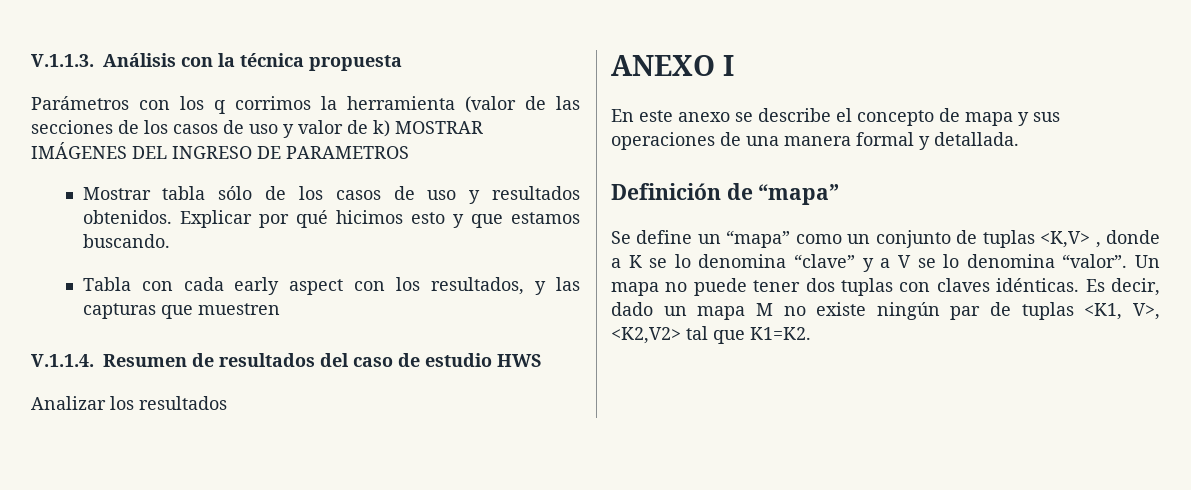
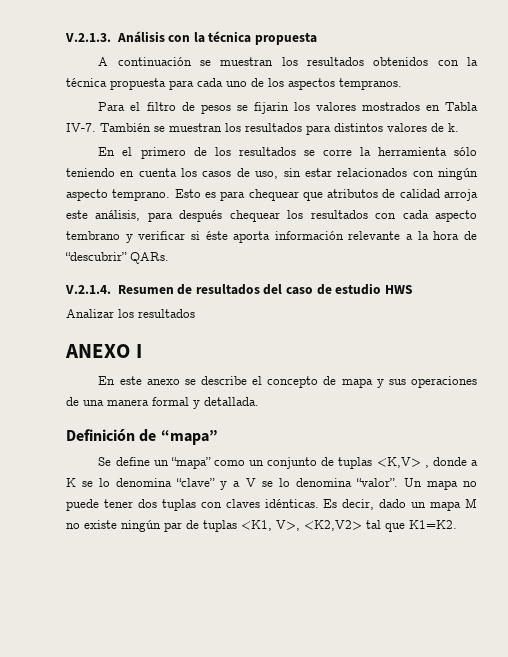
[31,54,94,67] V.1.1.3. -> [65,33,111,42] V.2.1.3.
[31,96,580,114] [31,120,483,138] [31,142,409,159] [82,186,580,204] [82,210,580,228] [82,234,170,248] [82,277,581,295] [82,303,280,319] [31,354,94,367] Parámetros con los q corrimos la herramienta (valor de las secciones de los casos de uso y valor de k) MOSTRAR IMÁGENES DEL INGRESO DE PARAMETROS // Mostrar tabla sólo de los casos de uso y resultados obtenidos. Explicar por qué hicimos esto y que estamos buscando. // Tabla con cada early aspect con los resultados, y las capturas que muestren // V.1.1.4. -> [98,57,478,66] [66,78,402,90] [98,102,478,114] [66,123,459,135] [98,147,477,159] [66,168,479,180] [66,189,479,201] [66,210,478,222] [66,231,477,243] [65,252,169,264] [65,285,111,294] A continuación se muestran los resultados obtenidos con la técnica propuesta para cada uno de los aspectos tempranos. // Para el filtro de pesos se fijarin los valores mostrados en Tabla IV-7. También se muestran los resultados para distintos valores de k. // En el primero de los resultados se corre la herramienta sólo teniendo en cuenta los casos de uso, sin estar relacionados con ningún aspecto temprano. Esto es para chequear que atributos de calidad arroja este análisis, para después chequear los resultados con cada aspecto tembrano y verificar si éste aporta información relevante a la hora de “descubrir” QARs. // V.2.1.4.

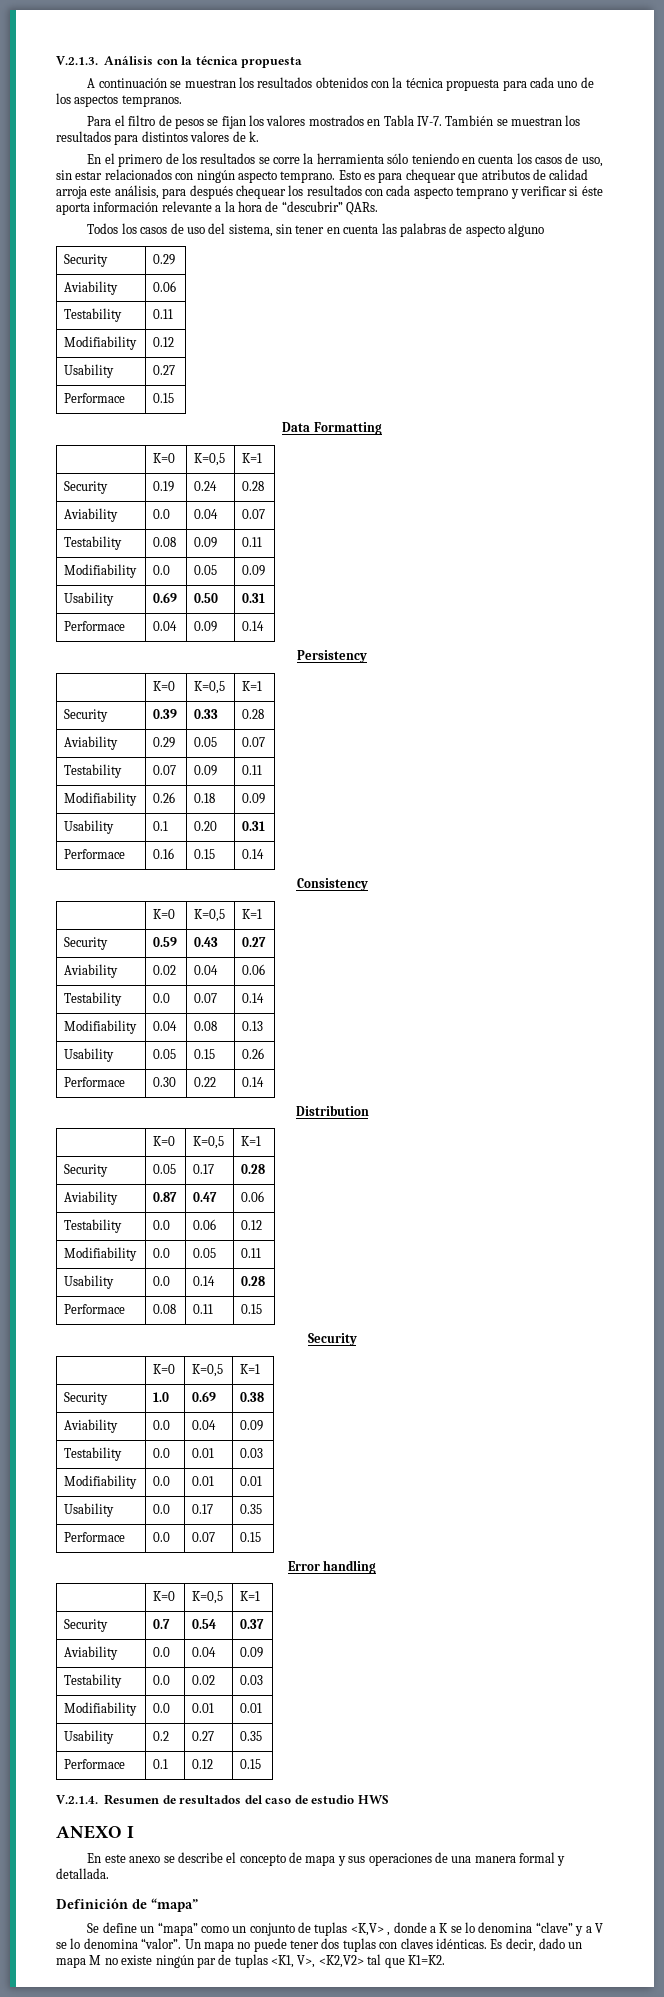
[253,102,289,114] fijarin -> [221,116,246,129] fijan
[66,231,120,240] tembrano -> [456,187,509,199] temprano
(169, 258) none -> [87,223,545,237] [64,254,109,267] [153,254,176,265] [64,281,119,295] [153,281,177,292] [64,308,123,322] [153,309,174,319] [64,336,138,350] [153,337,175,347] [64,364,115,378] [153,365,176,375] [64,393,126,403] [153,393,175,403] [282,422,382,435] [153,453,176,463] [194,453,226,466] [242,453,263,463] [64,481,109,494] [153,481,175,492] [194,481,218,491] [242,481,265,491] [64,508,119,522] [153,509,171,519] [194,509,219,519] [242,509,266,519] [64,536,123,550] [153,537,177,547] [194,537,218,548] [242,537,263,547] [64,564,138,578] [153,565,171,575] [194,565,218,575] [242,565,266,576] [64,592,115,606] [153,592,178,603] [194,593,219,603] [242,593,266,603] [64,621,126,631] [153,621,178,631] [194,621,218,632] [242,621,265,631] [297,650,367,663] [153,681,176,691] [194,681,226,694] [242,681,263,691] [64,709,109,722] [153,709,178,719] [194,709,219,719] [242,709,265,719] [64,736,119,750] [153,737,176,748] [194,737,218,747] [242,737,266,747] [64,764,123,778] [153,765,177,775] [194,765,218,776] [242,765,263,775] [64,792,138,806] [153,792,176,803] [194,793,216,803] [242,793,266,804] [64,820,115,834] [153,821,169,831] [194,821,218,831] [242,821,266,831] [64,849,126,859] [153,848,175,859] [194,849,216,859] [242,849,265,859] [296,878,368,891] [153,909,176,919] [194,909,226,922] [242,909,263,919] [64,937,109,950] [153,937,178,947] [194,937,219,947] [242,937,267,947] [64,964,119,978] [153,965,177,975] [194,965,219,975] [242,964,266,975] [64,992,123,1006] [153,993,171,1003] [194,993,218,1003] [242,993,265,1003] [64,1020,138,1034] [153,1021,178,1031] [194,1021,218,1031] [242,1021,264,1031] [64,1048,115,1062] [153,1049,177,1059] [194,1049,216,1059] [242,1048,265,1059] [64,1077,126,1087] [153,1077,177,1087] [194,1077,217,1087] [242,1077,265,1087] [295,1105,369,1116] [153,1136,176,1146] [193,1136,225,1149] [241,1136,262,1146] [64,1164,109,1177] [153,1164,177,1174] [193,1164,215,1174] [241,1164,266,1174] [64,1191,119,1205] [153,1192,178,1202] [193,1192,218,1202] [241,1191,265,1202] [64,1219,123,1233] [153,1220,171,1230] [193,1219,217,1230] [241,1220,263,1230] [64,1247,138,1261] [153,1248,171,1258] [193,1248,217,1258] [241,1248,262,1258] [64,1275,115,1289] [153,1276,171,1286] [193,1276,216,1286] [241,1276,266,1286] [64,1304,126,1314] [153,1304,177,1314] [193,1304,214,1314] [241,1304,263,1314] [307,1333,357,1346] [153,1364,176,1374] [192,1364,224,1377] [240,1364,261,1374] [64,1392,109,1405] [153,1392,170,1402] [192,1391,217,1402] [240,1392,265,1402] [64,1419,119,1433] [153,1420,171,1430] [192,1420,217,1430] [240,1420,264,1431] [64,1447,123,1461] [153,1448,171,1458] [192,1448,215,1458] [240,1448,264,1458] [64,1475,138,1489] [153,1476,171,1486] [192,1476,215,1486] [240,1476,263,1486] [64,1503,115,1517] [153,1504,171,1514] [192,1504,214,1514] [240,1504,263,1514] [64,1532,126,1542] [153,1532,171,1542] [192,1532,216,1542] [240,1532,262,1542] [287,1560,377,1574] [153,1591,176,1601] [192,1591,224,1604] [240,1591,261,1601] [64,1619,109,1632] [153,1619,171,1629] [192,1619,217,1629] [240,1619,265,1629] [64,1646,119,1660] [153,1647,171,1657] [192,1647,217,1657] [240,1647,264,1658] [64,1674,123,1688] [153,1675,171,1685] [192,1675,216,1685] [240,1675,264,1685] [64,1702,138,1716] [153,1703,171,1713] [192,1703,215,1713] [240,1703,263,1713] [64,1730,115,1744] [153,1731,170,1741] [192,1731,215,1741] [240,1731,263,1741] [64,1759,126,1769] [153,1759,169,1769] [192,1759,214,1769] [240,1759,262,1769] // Todos los casos de uso del sistema, sin tener en cuenta las palabras de aspecto alguno // Security | 0.29 // Aviability | 0.06 // Testability | 0.11 // Modifiability | 0.12 // Usability | 0.27 // Performace | 0.15 // Data Formatting // | K=0 | K=0,5 | K=1 // Security | 0.19 | 0.24 | 0.28 // Aviability | 0.0 | 0.04 | 0.07 // Testability | 0.08 | 0.09 | 0.11 // Modifiability | 0.0 | 0.05 | 0.09 // Usability | 0.69 | 0.50 | 0.31 // Performace | 0.04 | 0.09 | 0.14 // Persistency // | K=0 | K=0,5 | K=1 // Security | 0.39 | 0.33 | 0.28 // Aviability | 0.29 | 0.05 | 0.07 // Testability | 0.07 | 0.09 | 0.11 // Modifiability | 0.26 | 0.18 | 0.09 // Usability | 0.1 | 0.20 | 0.31 // Performace | 0.16 | 0.15 | 0.14 // Consistency // | K=0 | K=0,5 | K=1 // Security | 0.59 | 0.43 | 0.27 // Aviability | 0.02 | 0.04 | 0.06 // Testability | 0.0 | 0.07 | 0.14 // Modifiability | 0.04 | 0.08 | 0.13 // Usability | 0.05 | 0.15 | 0.26 // Performace | 0.30 | 0.22 | 0.14 // Distribution // | K=0 | K=0,5 | K=1 // Security | 0.05 | 0.17 | 0.28 // Aviability | 0.87 | 0.47 | 0.06 // Testability | 0.0 | 0.06 | 0.12 // Modifiability | 0.0 | 0.05 | 0.11 // Usability | 0.0 | 0.14 | 0.28 // Performace | 0.08 | 0.11 | 0.15 // Security // | K=0 | K=0,5 | K=1 // Security | 1.0 | 0.69 | 0.38 // Aviability | 0.0 | 0.04 | 0.09 // Testability | 0.0 | 0.01 | 0.03 // Modifiability | 0.0 | 0.01 | 0.01 // Usability | 0.0 | 0.17 | 0.35 // Performace | 0.0 | 0.07 | 0.15 // Error handling // | K=0 | K=0,5 | K=1 // Security | 0.7 | 0.54 | 0.37 // Aviability | 0.0 | 0.04 | 0.09 // Testability | 0.0 | 0.02 | 0.03 // Modifiability | 0.0 | 0.01 | 0.01 // Usability | 0.2 | 0.27 | 0.35 // Performace | 0.1 | 0.12 | 0.15
[66,309,195,318] // Analizar los resultados -> (389, 1799) none

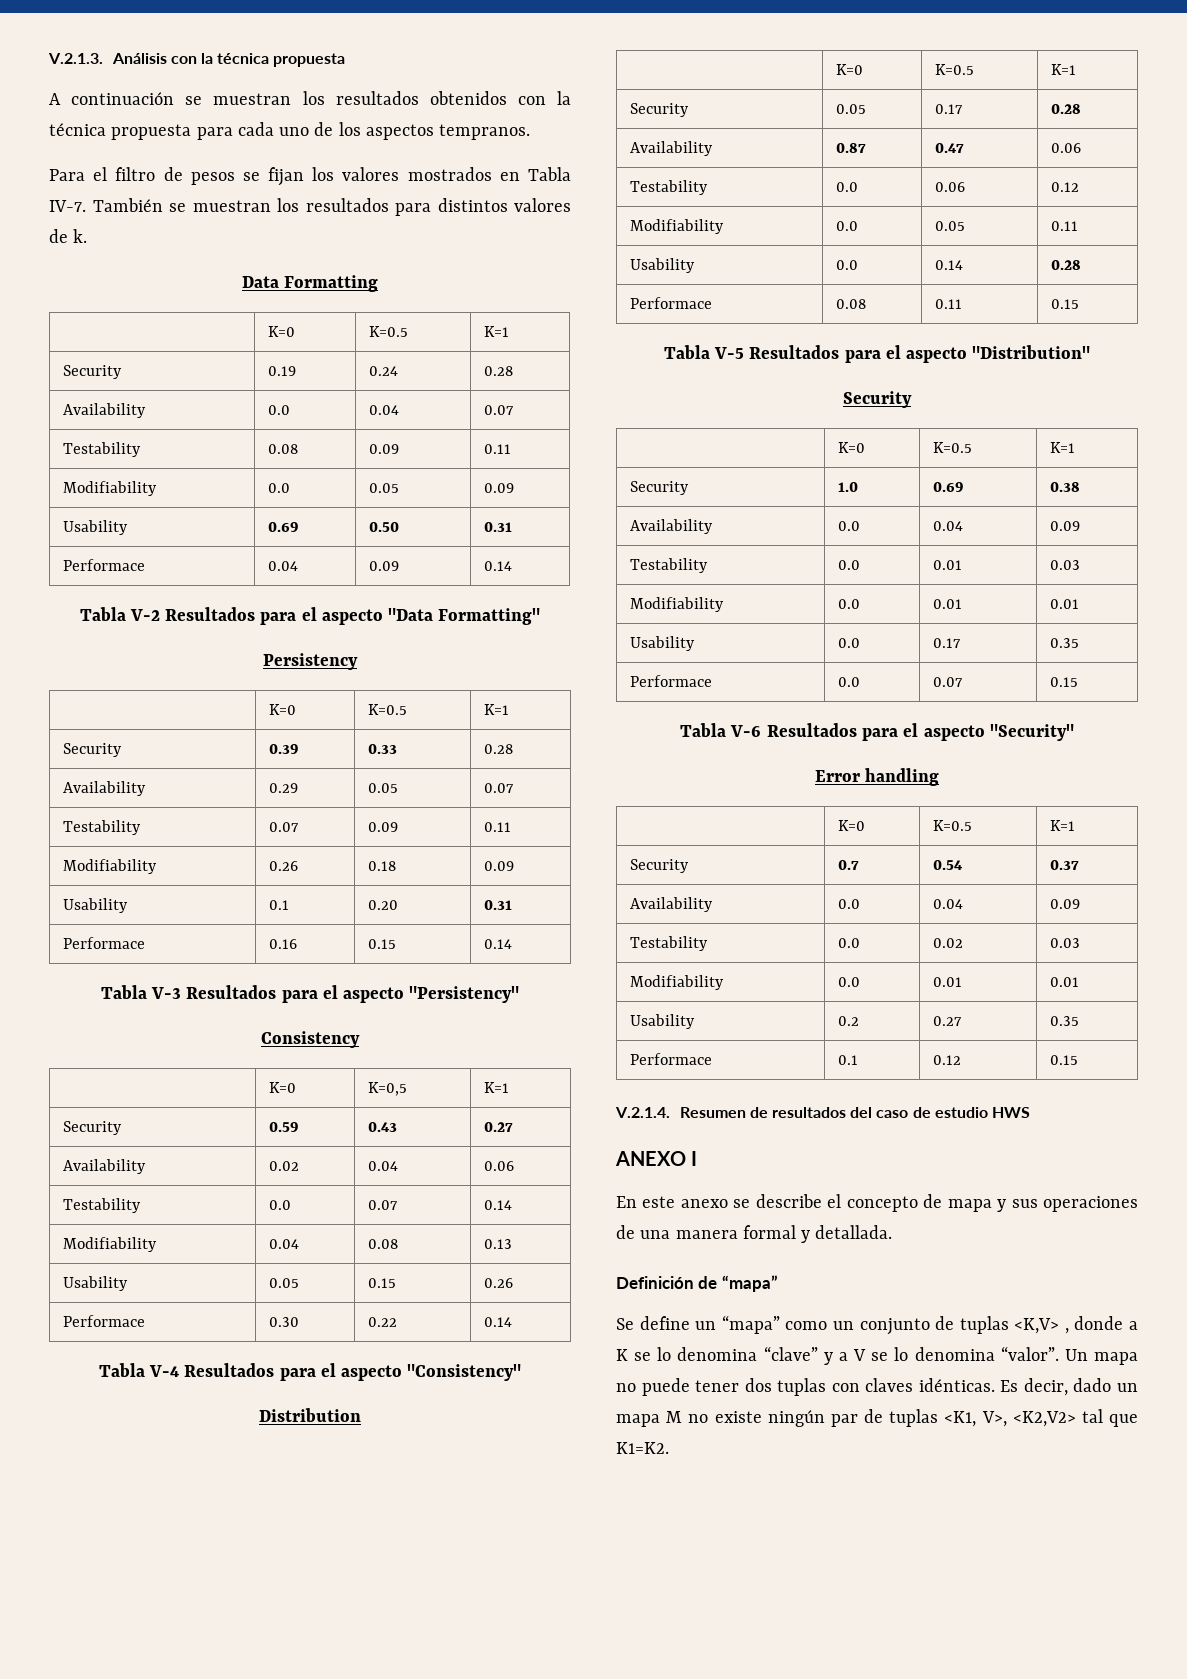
[87,153,603,167] [56,169,589,183] [56,185,603,199] [56,201,378,215] [87,223,545,237] [64,254,109,267] [153,254,176,265] [64,281,119,295] [153,281,177,292] [64,308,123,322] [153,309,174,319] [64,336,138,350] [153,337,175,347] [64,364,115,378] [153,365,176,375] [64,393,126,403] [153,393,175,403] // En el primero de los resultados se corre la herramienta sólo teniendo en cuenta los casos de uso, sin estar relacionados con ningún aspecto temprano. Esto es para chequear que atributos de calidad arroja este análisis, para después chequear los resultados con cada aspecto temprano y verificar si éste aporta información relevante a la hora de “descubrir” QARs. // Todos los casos de uso del sistema, sin tener en cuenta las palabras de aspecto alguno // Security | 0.29 // Aviability | 0.06 // Testability | 0.11 // Modifiability | 0.12 // Usability | 0.27 // Performace | 0.15 -> (88, 236) none
[194,453,226,466] K=0,5 -> [369,326,409,337] K=0.5
[64,508,119,522] Aviability -> [63,403,147,418] Availability
(265, 626) none -> [79,607,541,625] // Tabla V-2 Resultados para el aspecto "Data Formatting"
[194,681,226,694] K=0,5 -> [368,704,408,715] K=0.5
[64,736,119,750] Aviability -> [63,781,147,796] Availability
(265, 854) none -> [100,985,520,1003] // Tabla V-3 Resultados para el aspecto "Persistency"
[64,964,119,978] Aviability -> [63,1159,147,1174] Availability
(265, 1082) none -> [98,1363,522,1381] // Tabla V-4 Resultados para el aspecto "Consistency"
[193,1136,225,1149] K=0,5 -> [935,64,975,75] K=0.5
[64,1191,119,1205] Aviability -> [630,141,714,156] Availability
(263, 1309) none -> [663,345,1091,363] // Tabla V-5 Resultados para el aspecto "Distribution"
[192,1364,224,1377] K=0,5 -> [933,442,973,453] K=0.5
[64,1419,119,1433] Aviability -> [630,519,714,534] Availability
(262, 1537) none -> [680,723,1074,741] // Tabla V-6 Resultados para el aspecto "Security"
[192,1591,224,1604] K=0,5 -> [933,820,973,831] K=0.5
[64,1646,119,1660] Aviability -> [630,897,714,912] Availability

